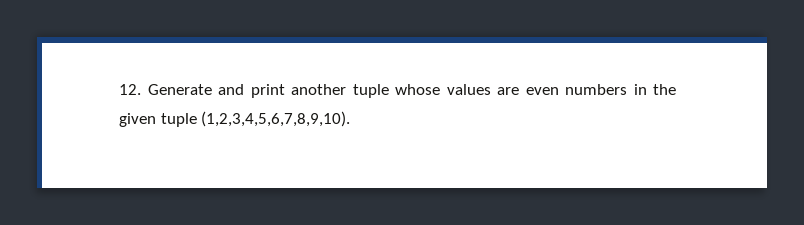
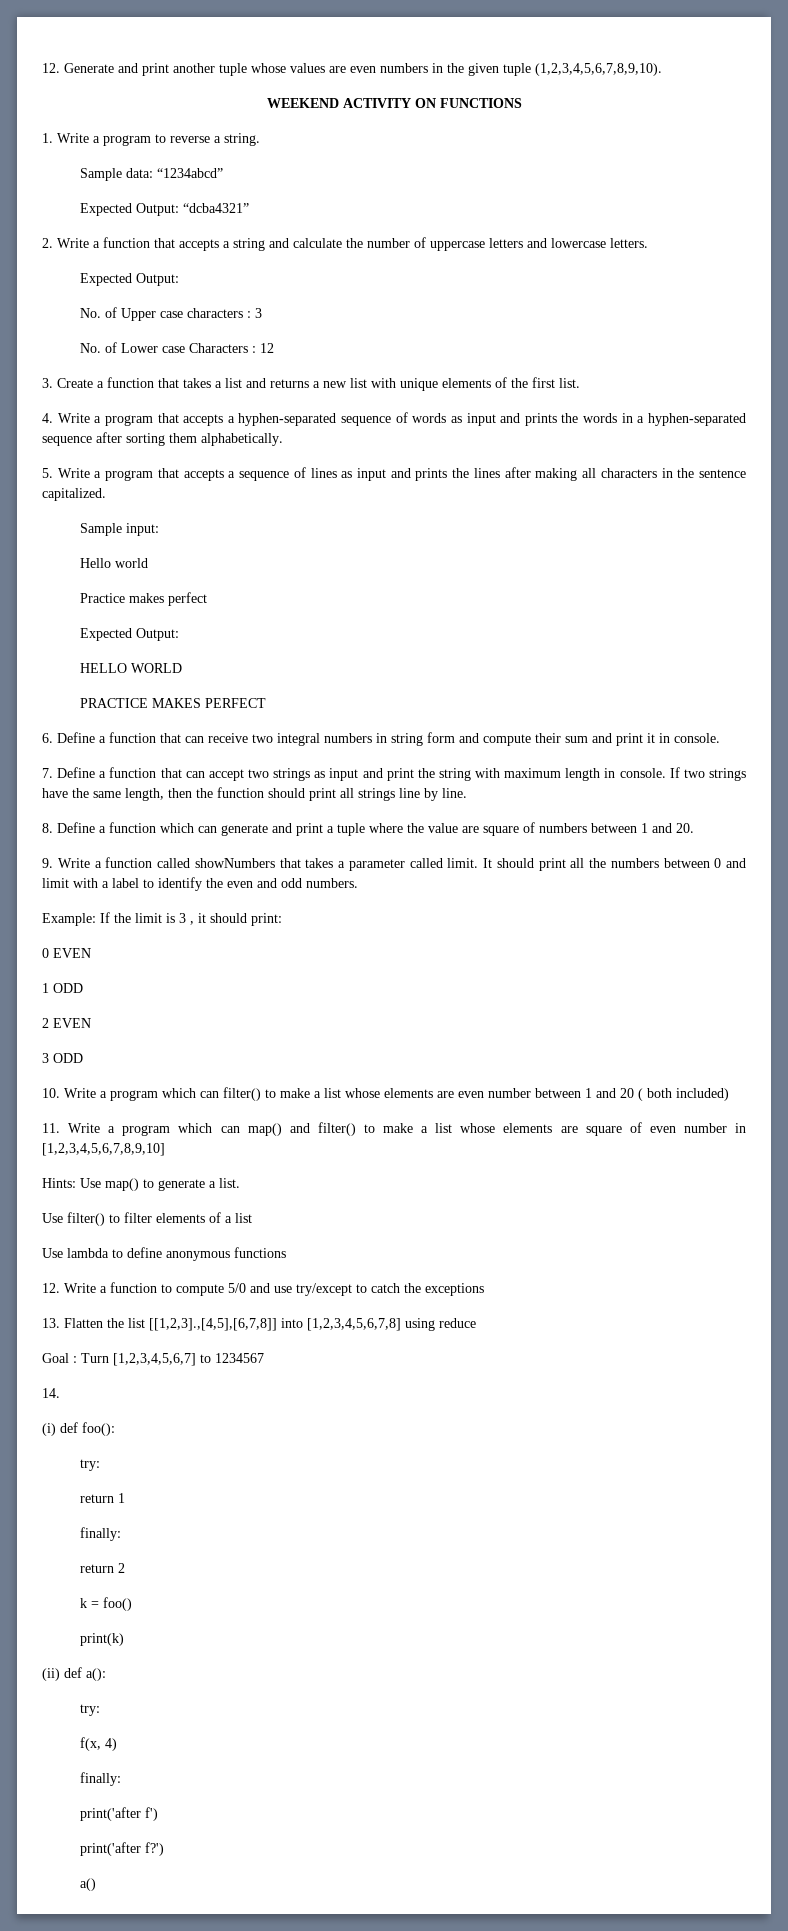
(351, 119) none -> [266,98,522,108] [42,133,260,146] [80,168,224,181] [80,203,250,216] [42,237,648,251] [80,273,180,286] [80,307,263,321] [80,342,275,353] [42,377,580,391] [42,412,747,426] [42,432,283,446] [42,467,747,481] [42,488,106,501] [80,523,160,536] [80,558,149,568] [80,592,208,606] [80,628,180,641] [80,663,183,673] [80,698,267,708] [42,732,720,746] [42,767,746,781] [42,787,467,801] [42,822,694,836] [42,857,746,871] [42,877,358,891] [42,912,282,926] [42,948,91,958] [42,983,83,993] [42,1018,91,1028] [42,1053,83,1063] [42,1087,729,1101] [42,1122,747,1136] [42,1143,165,1156] [42,1178,240,1191] [42,1212,252,1226] [42,1247,286,1261] [42,1282,484,1296] [42,1318,476,1331] [42,1353,264,1366] [42,1388,60,1398] [42,1422,115,1436] [80,1459,101,1471] [80,1493,126,1503] [80,1527,122,1541] [80,1563,126,1573] [80,1597,133,1611] [80,1633,125,1646] [42,1667,106,1681] [80,1704,101,1716] [80,1737,118,1751] [80,1772,122,1786] [80,1807,159,1821] [80,1842,165,1856] [80,1878,97,1891] // WEEKEND ACTIVITY ON FUNCTIONS // 1. Write a program to reverse a string. // Sample data: “1234abcd” // Expected Output: “dcba4321” // 2. Write a function that accepts a string and calculate the number of uppercase letters and lowercase letters. // Expected Output: // No. of Upper case characters : 3 // No. of Lower case Characters : 12 // 3. Create a function that takes a list and returns a new list with unique elements of the first list. // 4. Write a program that accepts a hyphen-separated sequence of words as input and prints the words in a hyphen-separated sequence after sorting them alphabetically. // 5. Write a program that accepts a sequence of lines as input and prints the lines after making all characters in the sentence capitalized. // Sample input: // Hello world // Practice makes perfect // Expected Output: // HELLO WORLD // PRACTICE MAKES PERFECT // 6. Define a function that can receive two integral numbers in string form and compute their sum and print it in console. // 7. Define a function that can accept two strings as input and print the string with maximum length in console. If two strings have the same length, then the function should print all strings line by line. // 8. Define a function which can generate and print a tuple where the value are square of numbers between 1 and 20. // 9. Write a function called showNumbers that takes a parameter called limit. It should print all the numbers between 0 and limit with a label to identify the even and odd numbers. // Example: If the limit is 3 , it should print: // 0 EVEN // 1 ODD // 2 EVEN // 3 ODD // 10. Write a program which can filter() to make a list whose elements are even number between 1 and 20 ( both included) // 11. Write a program which can map() and filter() to make a list whose elements are square of even number in [1,2,3,4,5,6,7,8,9,10] // Hints: Use map() to generate a list. // Use filter() to filter elements of a list // Use lambda to define anonymous functions // 12. Write a function to compute 5/0 and use try/except to catch the exceptions // 13. Flatten the list [[1,2,3].,[4,5],[6,7,8]] into [1,2,3,4,5,6,7,8] using reduce // Goal : Turn [1,2,3,4,5,6,7] to 1234567 // 14. // (i) def foo(): // try: // return 1 // finally: // return 2 // k = foo() // print(k) // (ii) def a(): // try: // f(x, 4) // finally: // print('after f') // print('after f?') // a()

